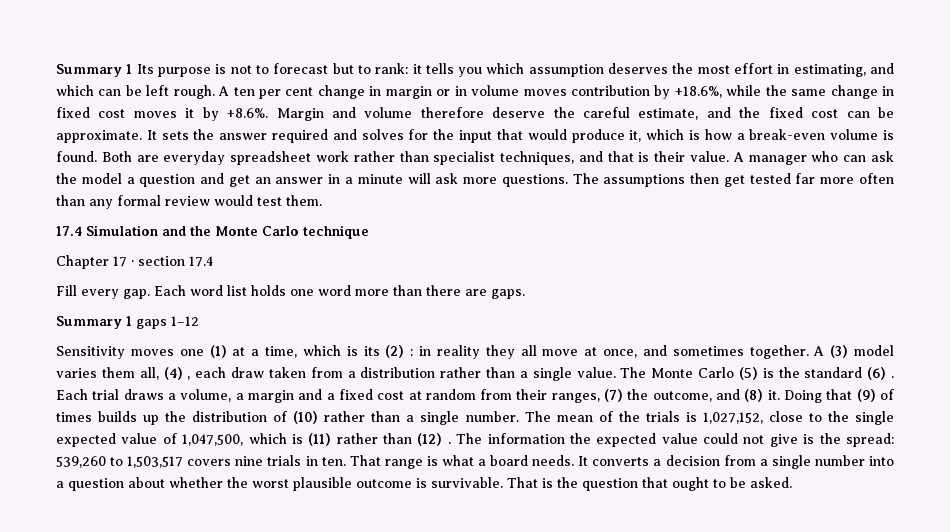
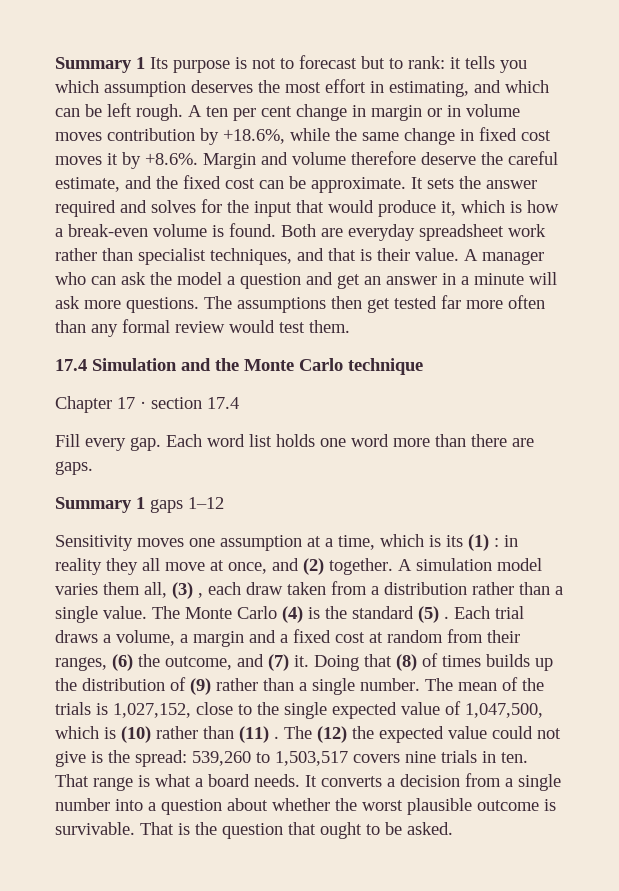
[209,345,227,358] (1) -> [220,535,302,551] assumption
[385,345,405,358] (2) -> [468,534,489,551] (1)
[672,346,744,356] sometimes -> [303,558,324,575] (2)
[830,345,849,358] (3) -> [416,558,492,571] simulation
[163,367,183,380] (4) -> [172,582,193,599] (3)
[738,367,758,380] (5) -> [282,606,303,623] (4)
[867,367,887,380] (6) -> [418,606,439,623] (5)
[604,389,624,402] (7) -> [112,654,133,671] (6)
[744,389,764,402] (8) -> [268,654,289,671] (7)
[856,389,876,402] (9) -> [396,654,417,671] (8)
[293,411,319,424] (10) -> [190,678,211,695] (9)
[308,433,443,446] (11) rather than (12) -> [121,726,269,743] (10) rather than (11)
[487,433,565,444] information -> [317,726,347,743] (12)

